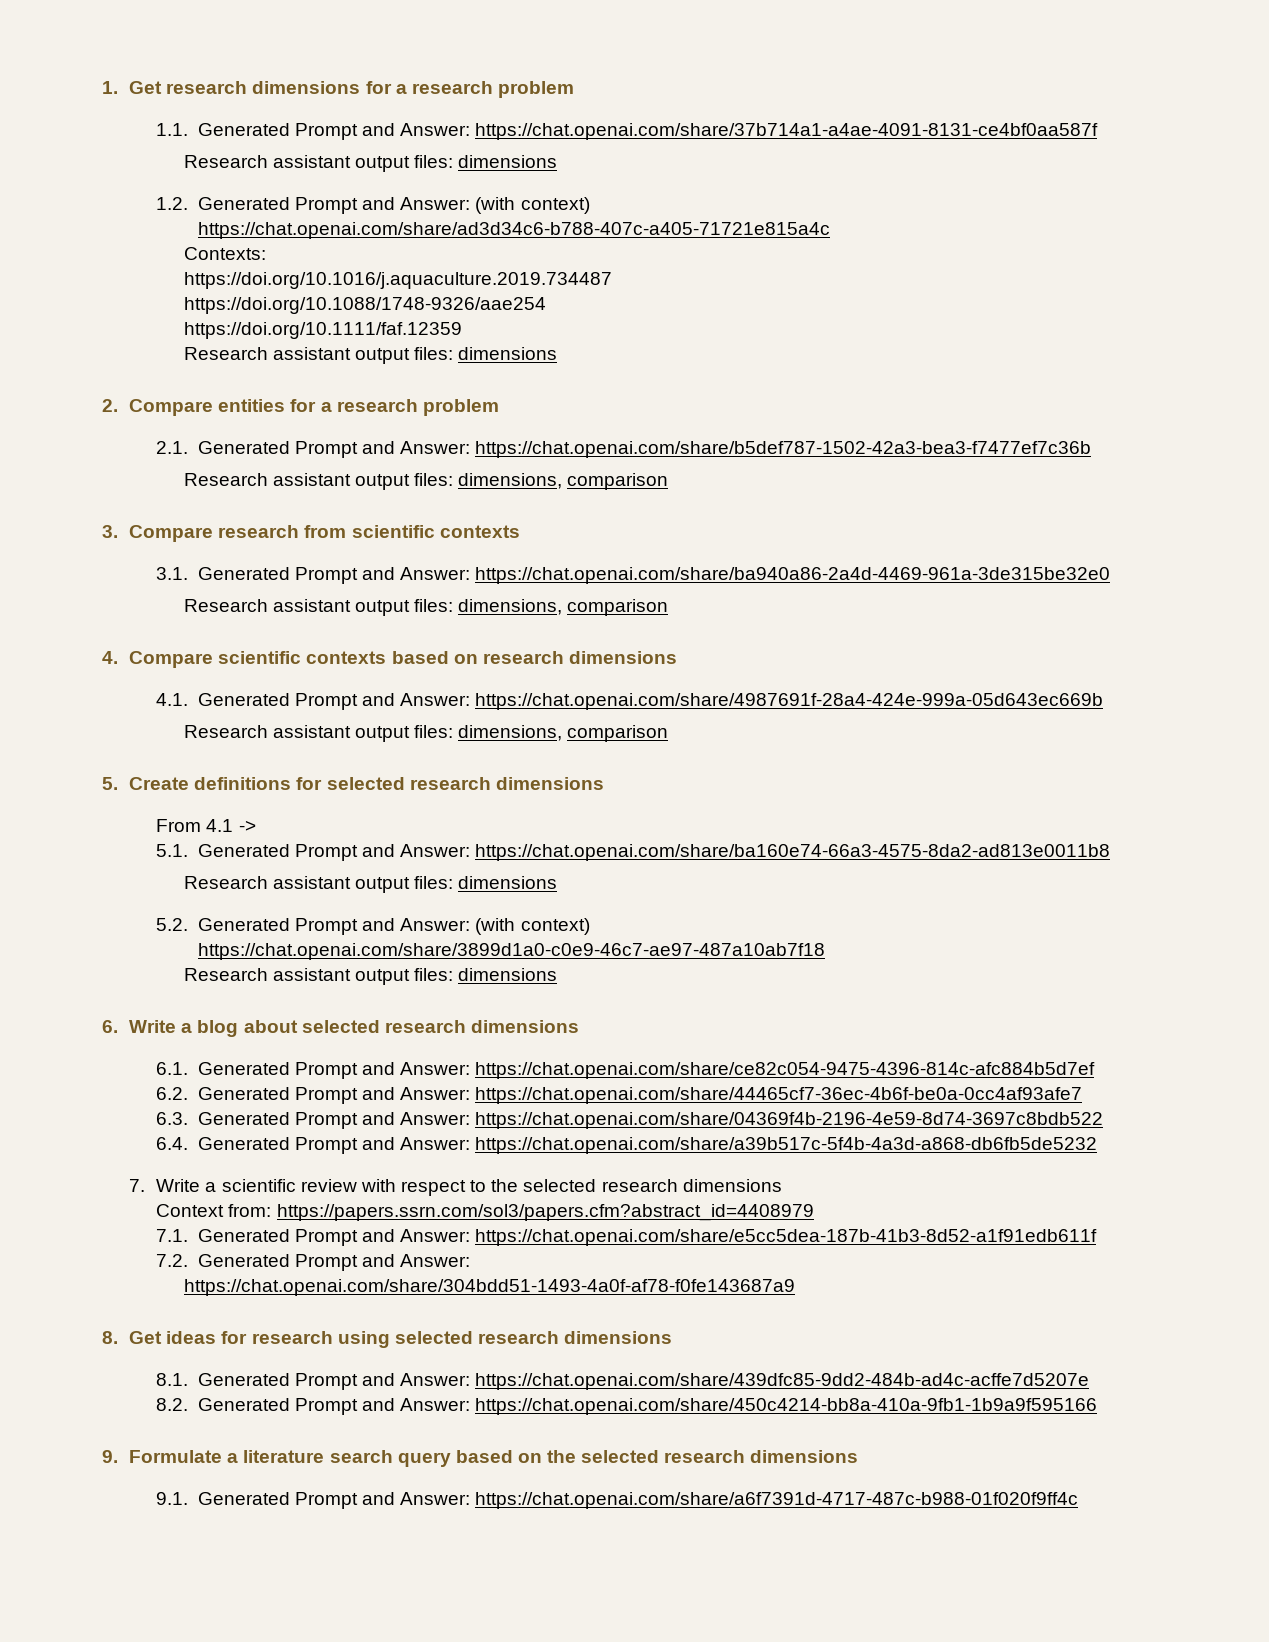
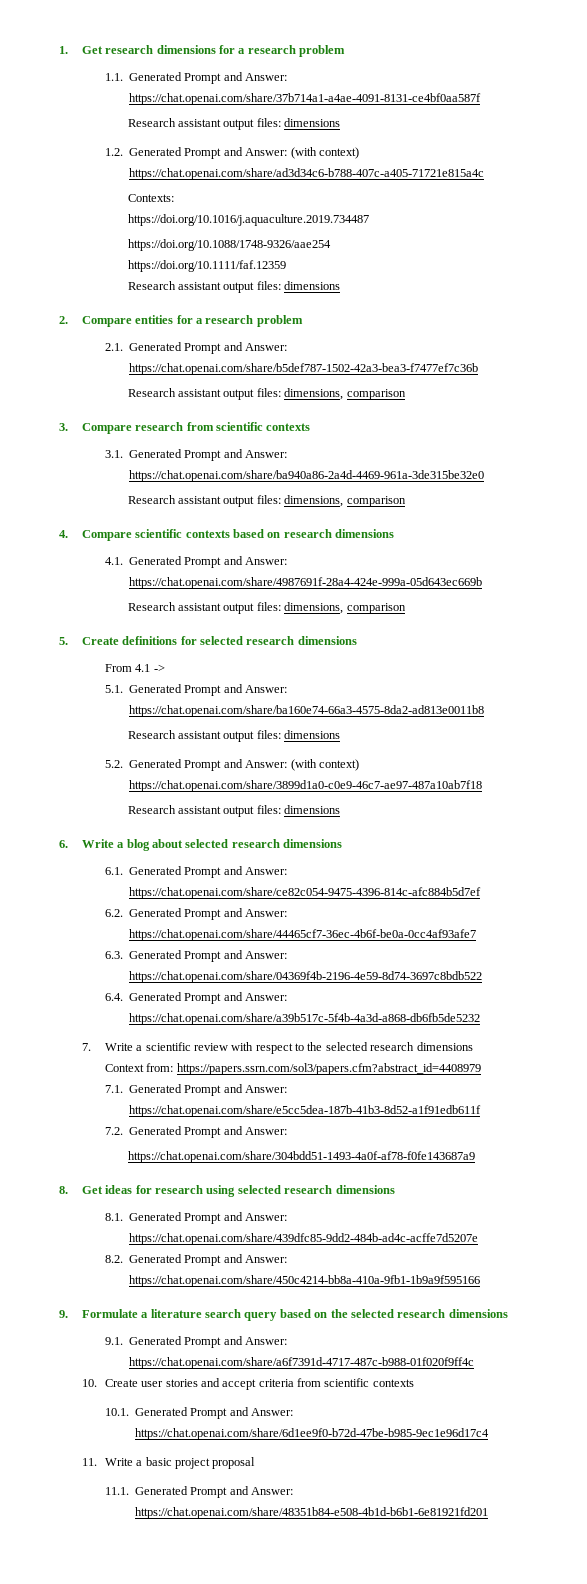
(1079, 1500) none -> [81,1378,414,1390] [104,1407,294,1419] [135,1428,490,1440] [81,1457,256,1469] [104,1486,294,1498] [135,1507,489,1519] // 10. Create user stories and accept criteria from scientific contexts // 10.1. Generated Prompt and Answer: https://chat.openai.com/share/6d1ee9f0-b72d-47be-b985-9ec1e96d17c4 // 11. Write a basic project proposal // 11.1. Generated Prompt and Answer: https://chat.openai.com/share/48351b84-e508-4b1d-b6b1-6e81921fd201

